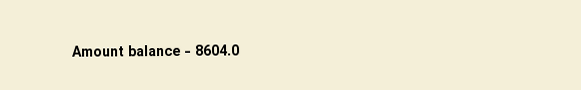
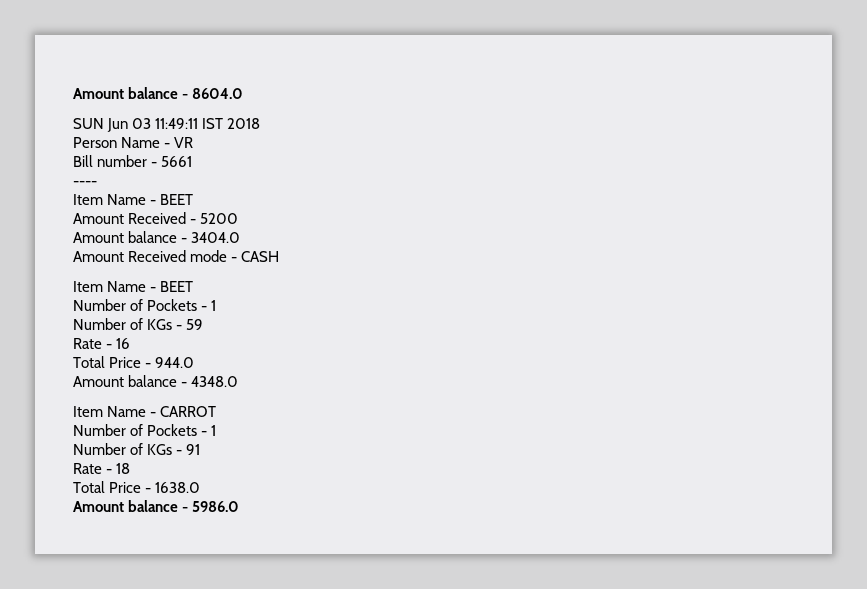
(240, 50) none -> [73,118,261,132] [73,137,194,148] [73,155,193,167] [73,181,97,186] [73,194,194,205] [73,212,239,224] [73,231,241,243] [73,250,280,262] [73,281,194,292] [73,299,217,311] [73,318,204,330] [73,338,131,349] [73,356,195,368] [73,375,239,387] [73,406,217,417] [73,424,217,436] [73,443,201,455] [73,463,131,474] [73,481,201,493] [73,500,240,512] // SUN Jun 03 11:49:11 IST 2018 // Person Name - VR // Bill number - 5661 // ---- // Item Name - BEET // Amount Received - 5200 // Amount balance - 3404.0 // Amount Received mode - CASH // Item Name - BEET // Number of Pockets - 1 // Number of KGs - 59 // Rate - 16 // Total Price - 944.0 // Amount balance - 4348.0 // Item Name - CARROT // Number of Pockets - 1 // Number of KGs - 91 // Rate - 18 // Total Price - 1638.0 // Amount balance - 5986.0

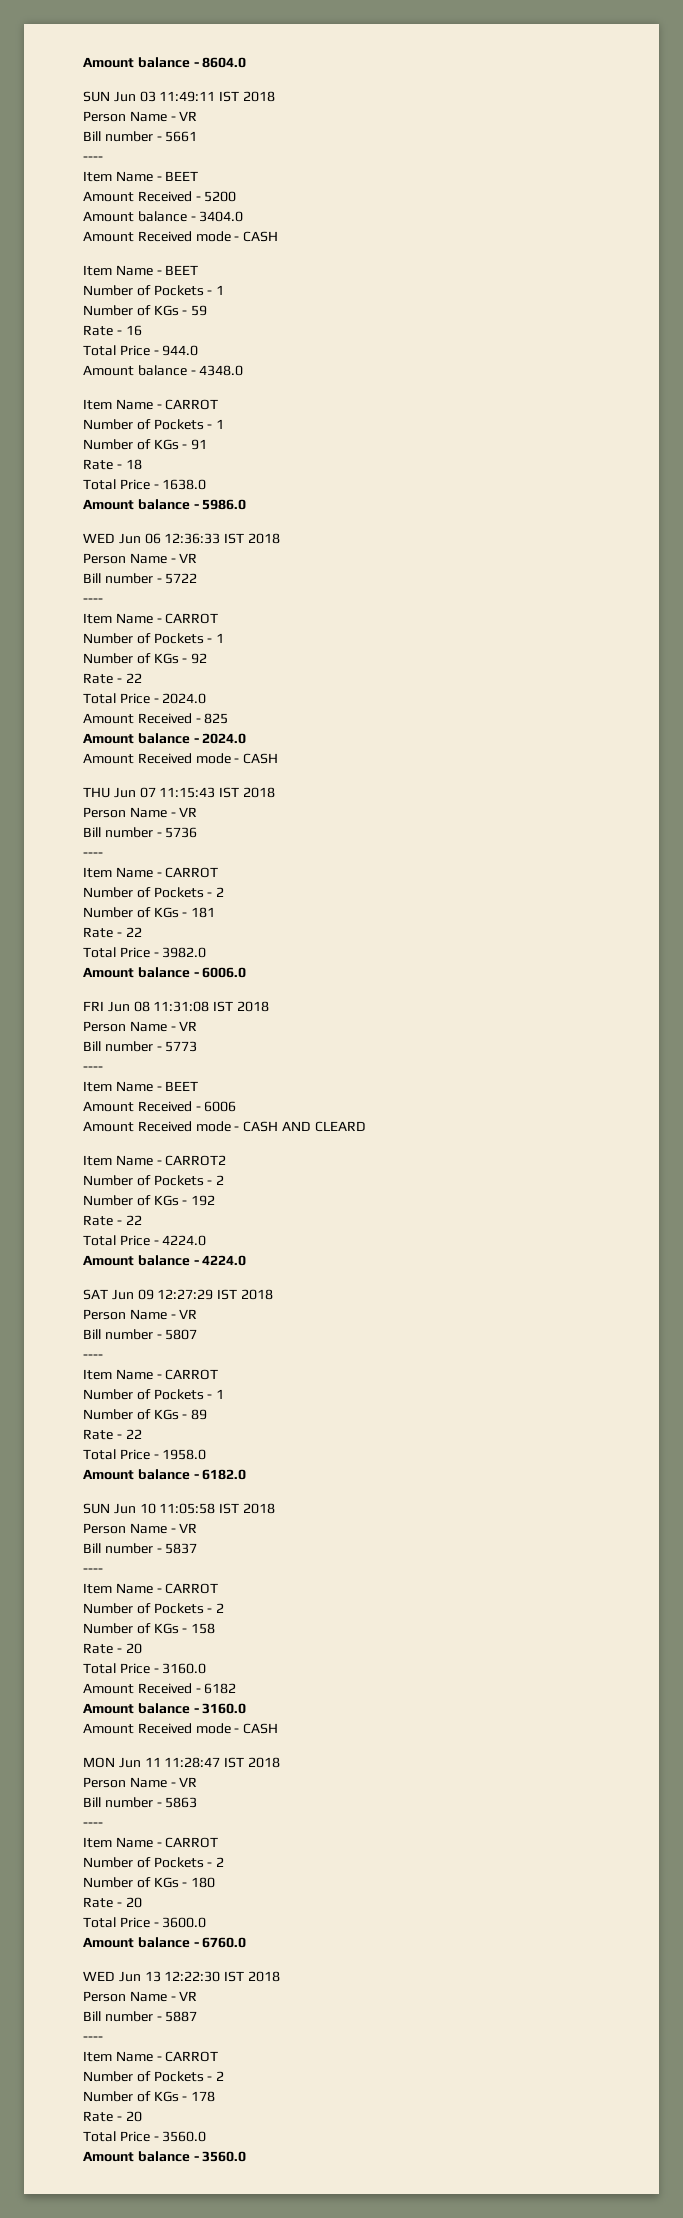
(240, 506) none -> [83,533,280,544] [83,553,198,564] [83,573,198,584] [83,598,103,603] [83,613,219,624] [83,633,225,644] [83,653,208,664] [83,673,142,684] [83,693,207,704] [83,713,229,724] [83,733,247,744] [83,753,279,764] [83,787,275,798] [83,807,198,818] [83,827,198,838] [83,852,103,857] [83,867,219,878] [83,887,225,898] [83,907,216,918] [83,927,142,938] [83,947,207,958] [83,967,247,978] [83,1001,269,1012] [83,1021,198,1032] [83,1041,198,1052] [83,1066,103,1071] [83,1081,199,1092] [83,1101,237,1112] [83,1121,366,1132] [83,1155,227,1166] [83,1175,225,1186] [83,1195,216,1206] [83,1215,142,1226] [83,1235,207,1246] [83,1255,247,1266] [83,1289,273,1300] [83,1309,198,1320] [83,1329,198,1340] [83,1354,103,1359] [83,1369,219,1380] [83,1389,225,1400] [83,1409,208,1420] [83,1429,142,1440] [83,1449,207,1460] [83,1469,247,1480] [83,1503,275,1514] [83,1523,198,1534] [83,1543,198,1554] [83,1568,103,1573] [83,1583,219,1594] [83,1603,225,1614] [83,1623,216,1634] [83,1643,142,1654] [83,1663,207,1674] [83,1683,237,1694] [83,1703,247,1714] [83,1723,279,1734] [83,1757,280,1768] [83,1777,198,1788] [83,1797,198,1808] [83,1822,103,1827] [83,1837,219,1848] [83,1857,225,1868] [83,1877,216,1888] [83,1897,142,1908] [83,1917,207,1928] [83,1937,247,1948] [83,1971,280,1982] [83,1991,198,2002] [83,2011,198,2022] [83,2036,103,2041] [83,2051,219,2062] [83,2071,225,2082] [83,2091,216,2102] [83,2111,142,2122] [83,2131,207,2142] [83,2151,247,2162] // WED Jun 06 12:36:33 IST 2018 // Person Name - VR // Bill number - 5722 // ---- // Item Name - CARROT // Number of Pockets - 1 // Number of KGs - 92 // Rate - 22 // Total Price - 2024.0 // Amount Received - 825 // Amount balance - 2024.0 // Amount Received mode - CASH // THU Jun 07 11:15:43 IST 2018 // Person Name - VR // Bill number - 5736 // ---- // Item Name - CARROT // Number of Pockets - 2 // Number of KGs - 181 // Rate - 22 // Total Price - 3982.0 // Amount balance - 6006.0 // FRI Jun 08 11:31:08 IST 2018 // Person Name - VR // Bill number - 5773 // ---- // Item Name - BEET // Amount Received - 6006 // Amount Received mode - CASH AND CLEARD // Item Name - CARROT2 // Number of Pockets - 2 // Number of KGs - 192 // Rate - 22 // Total Price - 4224.0 // Amount balance - 4224.0 // SAT Jun 09 12:27:29 IST 2018 // Person Name - VR // Bill number - 5807 // ---- // Item Name - CARROT // Number of Pockets - 1 // Number of KGs - 89 // Rate - 22 // Total Price - 1958.0 // Amount balance - 6182.0 // SUN Jun 10 11:05:58 IST 2018 // Person Name - VR // Bill number - 5837 // ---- // Item Name - CARROT // Number of Pockets - 2 // Number of KGs - 158 // Rate - 20 // Total Price - 3160.0 // Amount Received - 6182 // Amount balance - 3160.0 // Amount Received mode - CASH // MON Jun 11 11:28:47 IST 2018 // Person Name - VR // Bill number - 5863 // ---- // Item Name - CARROT // Number of Pockets - 2 // Number of KGs - 180 // Rate - 20 // Total Price - 3600.0 // Amount balance - 6760.0 // WED Jun 13 12:22:30 IST 2018 // Person Name - VR // Bill number - 5887 // ---- // Item Name - CARROT // Number of Pockets - 2 // Number of KGs - 178 // Rate - 20 // Total Price - 3560.0 // Amount balance - 3560.0

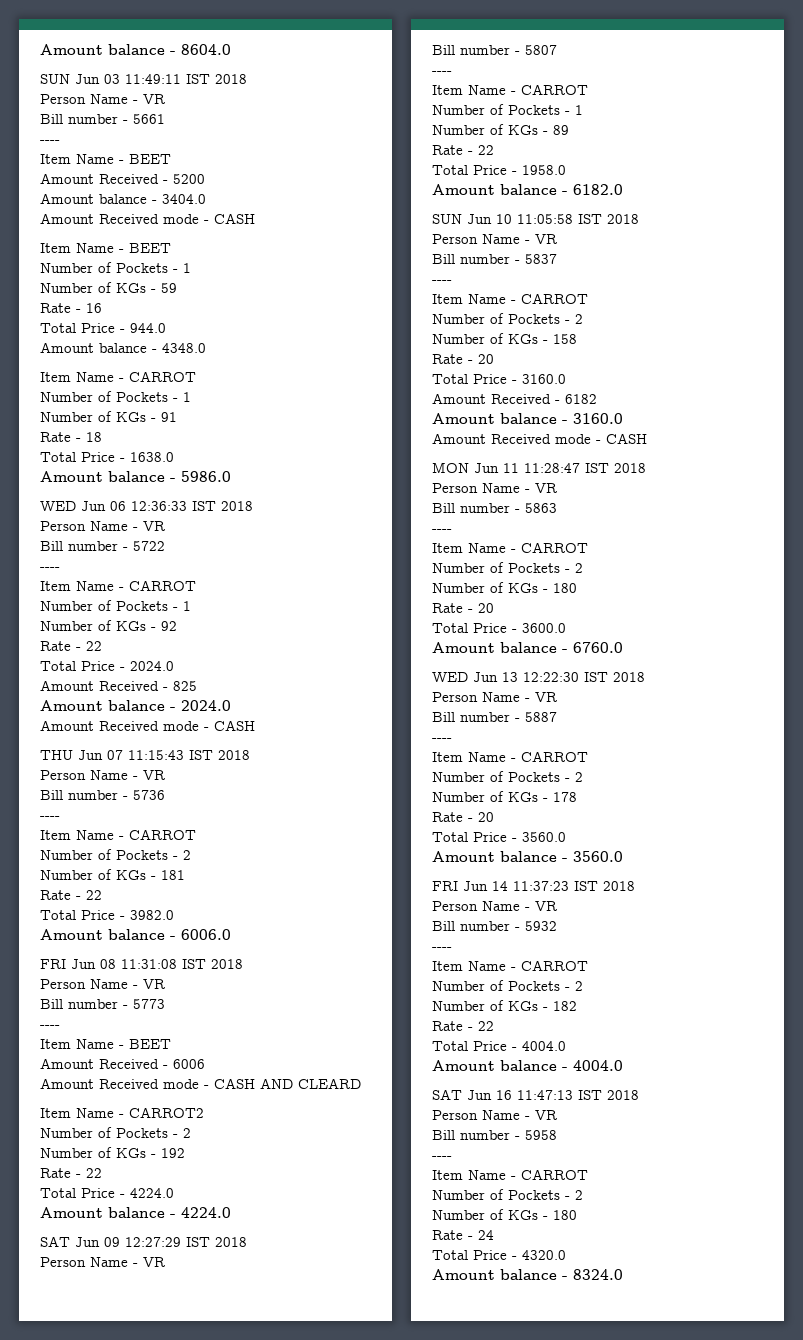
(247, 2156) none -> [432,881,635,891] [432,901,557,911] [432,921,557,931] [432,947,452,951] [432,960,588,971] [432,980,583,991] [432,1000,577,1011] [432,1021,494,1031] [432,1041,566,1051] [432,1060,623,1071] [432,1089,639,1100] [432,1110,557,1120] [432,1130,557,1140] [432,1156,452,1160] [432,1169,588,1180] [432,1189,583,1200] [432,1209,577,1220] [432,1230,494,1240] [432,1250,566,1260] [432,1269,623,1280] // FRI Jun 14 11:37:23 IST 2018 // Person Name - VR // Bill number - 5932 // ---- // Item Name - CARROT // Number of Pockets - 2 // Number of KGs - 182 // Rate - 22 // Total Price - 4004.0 // Amount balance - 4004.0 // SAT Jun 16 11:47:13 IST 2018 // Person Name - VR // Bill number - 5958 // ---- // Item Name - CARROT // Number of Pockets - 2 // Number of KGs - 180 // Rate - 24 // Total Price - 4320.0 // Amount balance - 8324.0

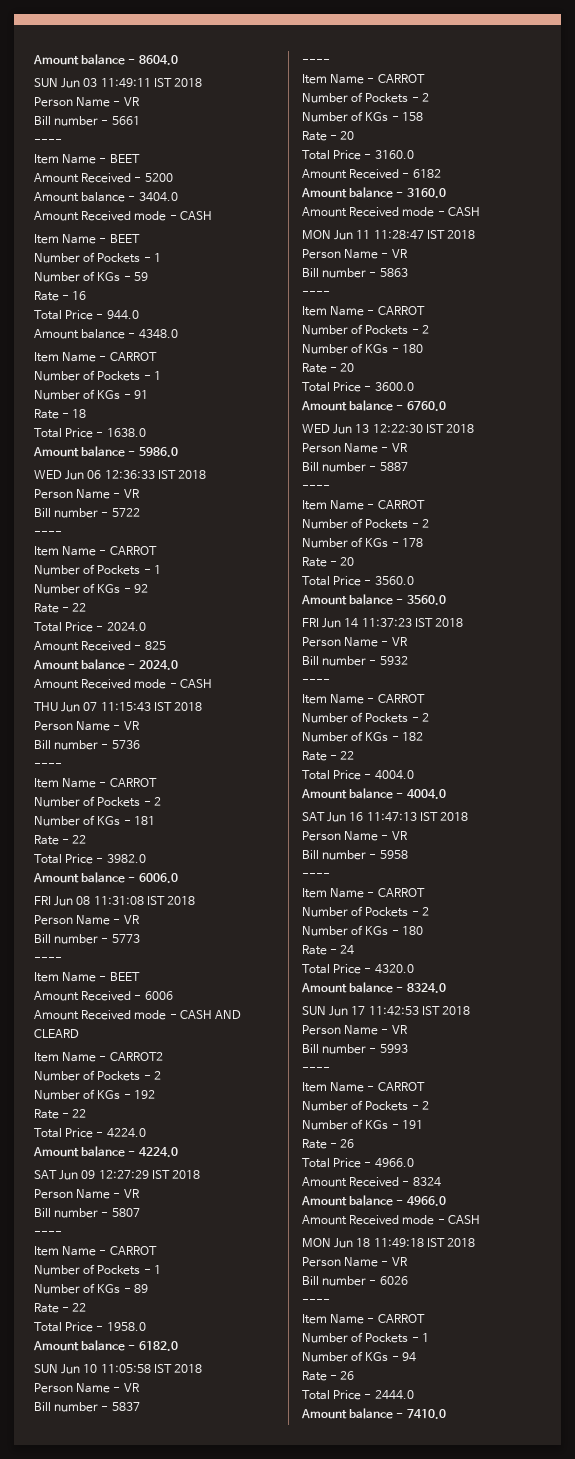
(623, 1274) none -> [302,1006,471,1016] [302,1025,408,1035] [302,1044,408,1054] [302,1067,330,1072] [302,1082,425,1092] [302,1100,429,1111] [302,1119,423,1130] [302,1139,355,1149] [302,1158,414,1168] [302,1177,441,1187] [301,1195,446,1206] [302,1215,480,1225] [302,1238,476,1248] [302,1257,408,1267] [302,1276,408,1286] [302,1299,330,1304] [302,1314,425,1324] [302,1332,429,1343] [302,1351,416,1362] [302,1371,355,1381] [302,1390,414,1400] [301,1408,446,1419] // SUN Jun 17 11:42:53 IST 2018 // Person Name - VR // Bill number - 5993 // ---- // Item Name - CARROT // Number of Pockets - 2 // Number of KGs - 191 // Rate - 26 // Total Price - 4966.0 // Amount Received - 8324 // Amount balance - 4966.0 // Amount Received mode - CASH // MON Jun 18 11:49:18 IST 2018 // Person Name - VR // Bill number - 6026 // ---- // Item Name - CARROT // Number of Pockets - 1 // Number of KGs - 94 // Rate - 26 // Total Price - 2444.0 // Amount balance - 7410.0

